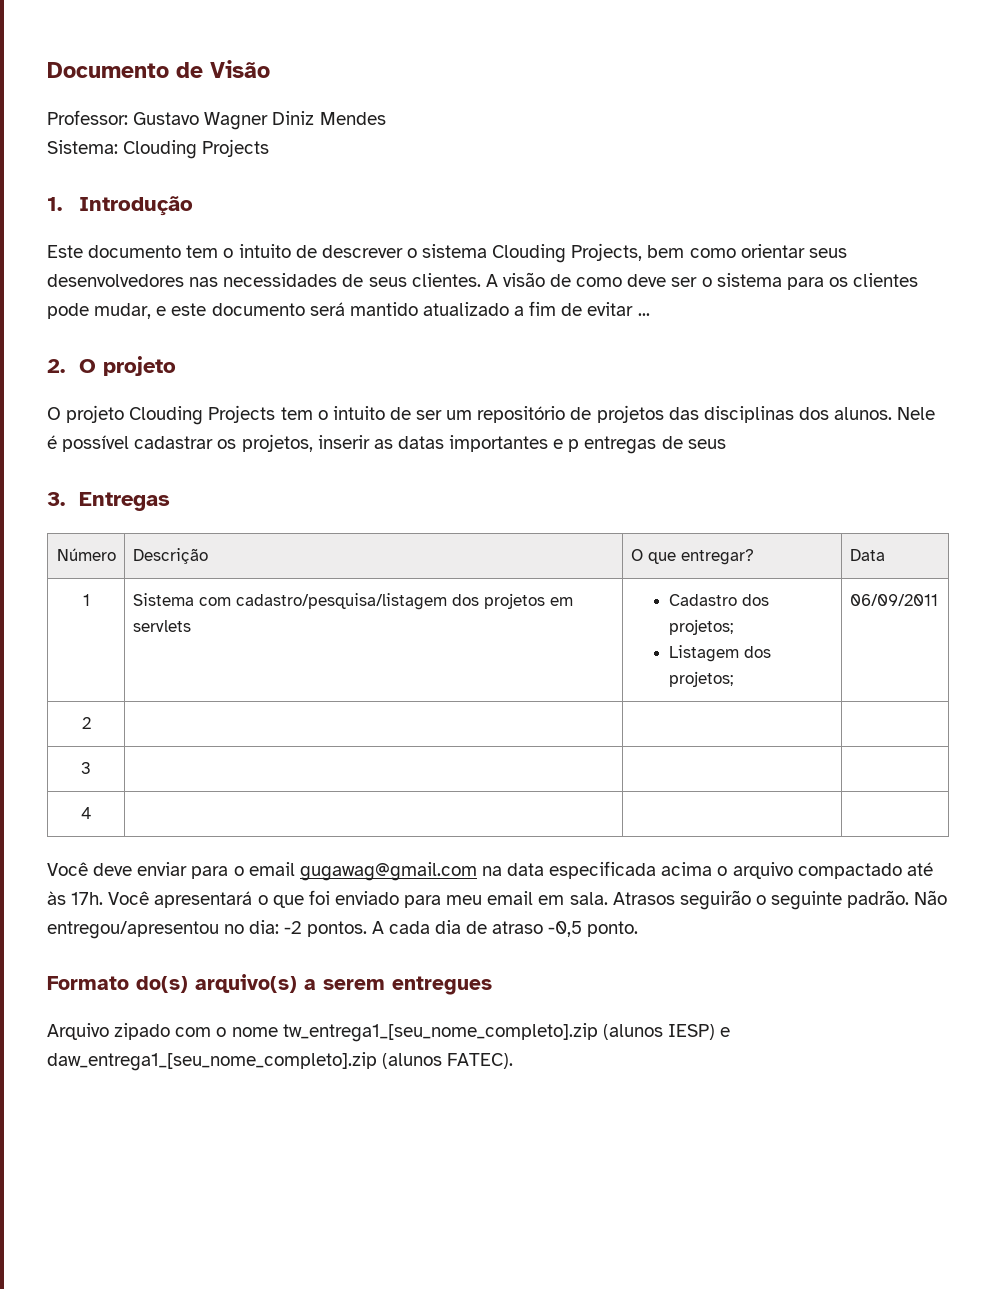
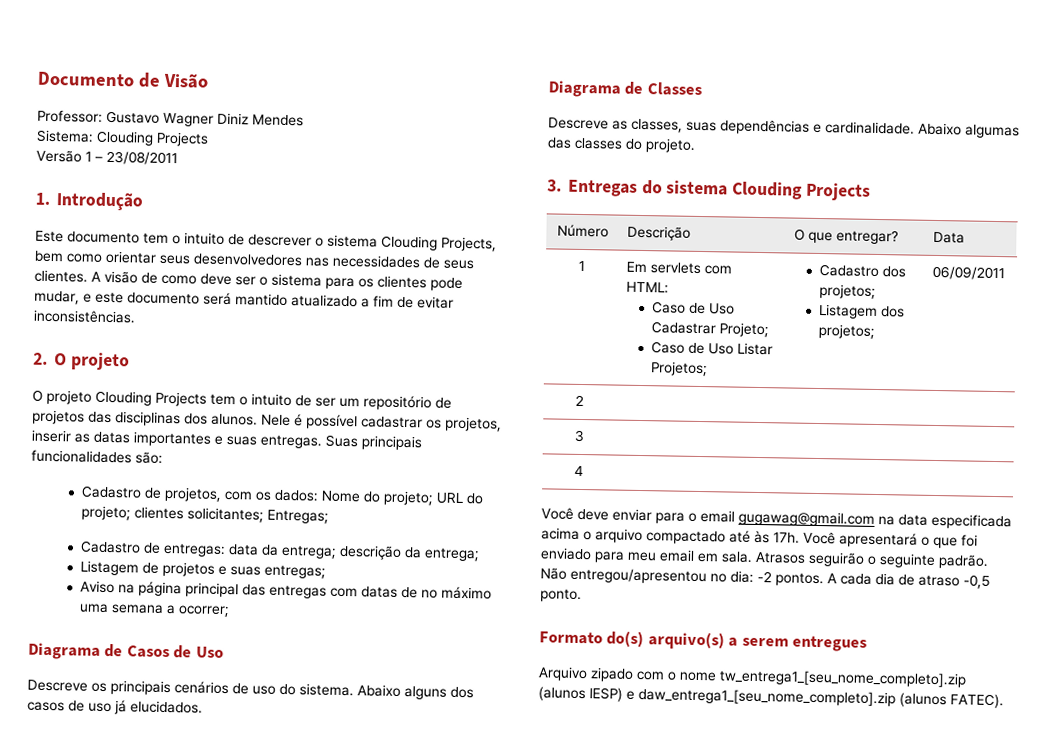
(270, 148) none -> [36,149,178,166] // Versão 1 – 23/08/2011
[637,313,650,316] ... -> [33,309,136,324] inconsistências.
[568,436,726,454] [47,492,171,511] p entregas de seus // 3. Entregas -> [226,434,422,451] [31,449,163,464] [80,485,483,506] [80,505,329,524] [79,540,480,562] [79,560,326,579] [79,580,492,600] [78,603,230,618] [28,642,224,660] [27,679,474,700] [27,700,203,715] [548,80,702,98] [548,117,1020,139] [547,137,696,153] [547,179,871,201] suas entregas. Suas principais funcionalidades são: // Cadastro de projetos, com os dados: Nome do projeto; URL do projeto; clientes solicitantes; Entregas; // Cadastro de entregas: data da entrega; descrição da entrega; // Listagem de projetos e suas entregas; // Aviso na página principal das entregas com datas de no máximo uma semana a ocorrer; // Diagrama de Casos de Uso // Descreve os principais cenários de uso do sistema. Abaixo alguns dos casos de uso já elucidados. // Diagrama de Classes // Descreve as classes, suas dependências e cardinalidade. Abaixo algumas das classes do projeto. // 3. Entregas do sistema Clouding Projects
[132,593,573,610] [132,620,191,632] Sistema com cadastro/pesquisa/listagem dos projetos em servlets -> [625,261,732,275] [625,281,669,294] [651,301,735,315] [650,321,769,338] [650,341,773,356] [650,361,708,377] Em servlets com HTML: // Caso de Uso Cadastrar Projeto; // Caso de Uso Listar Projetos;

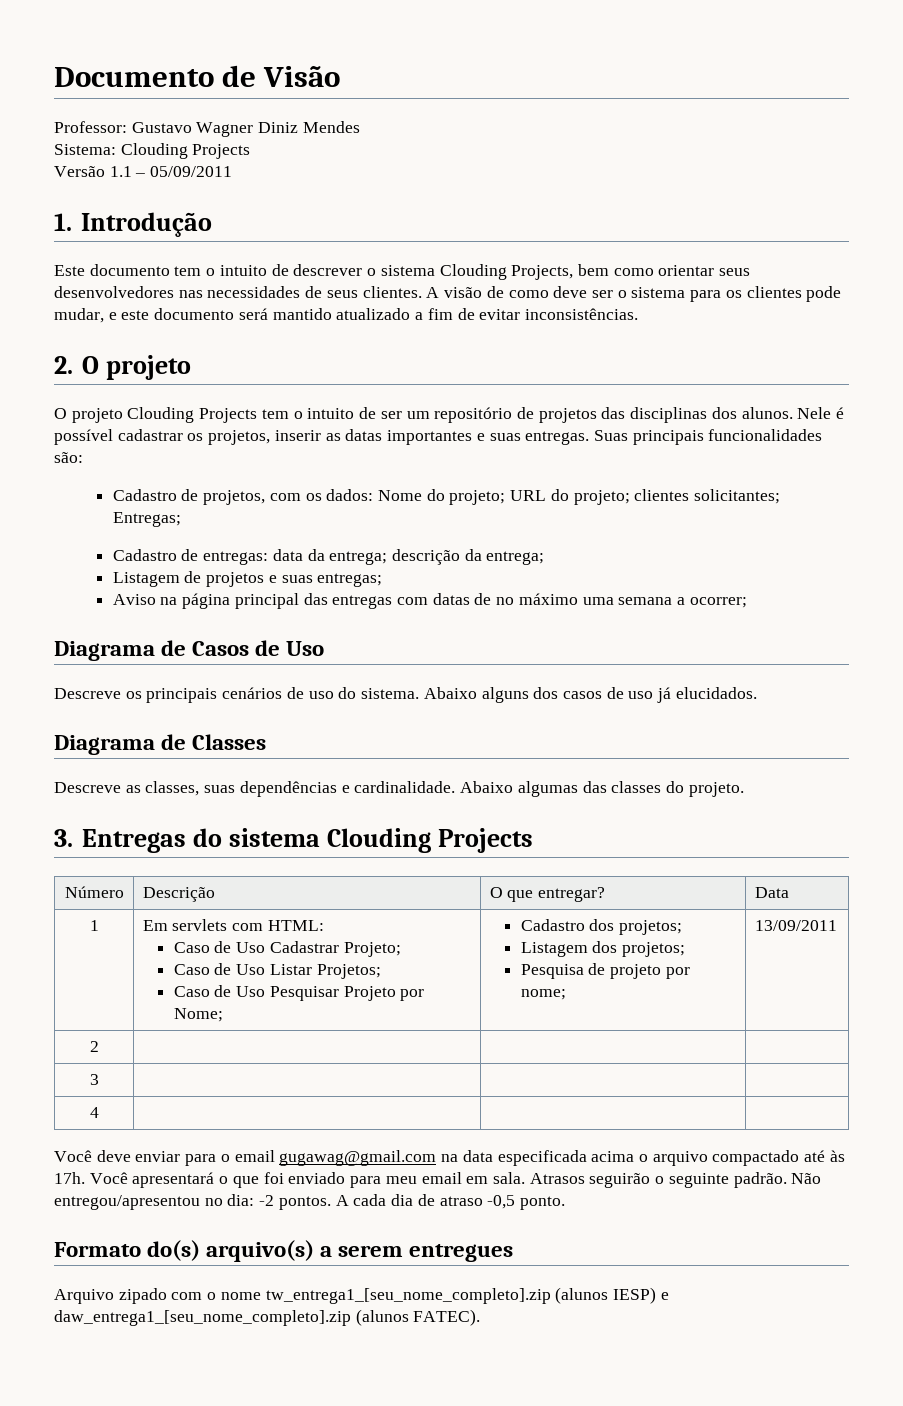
[85,150,178,166] 1 – 23/08/2011 -> [109,166,233,177] 1.1 – 05/09/2011
(708, 369) none -> [173,985,425,1001] [173,1008,223,1022] // Caso de Uso Pesquisar Projeto por Nome;
[931,265,1005,281] | 06/09/2011 -> [520,963,690,979] [520,989,566,1000] [754,920,837,931] // Pesquisa de projeto por nome; | 13/09/2011

